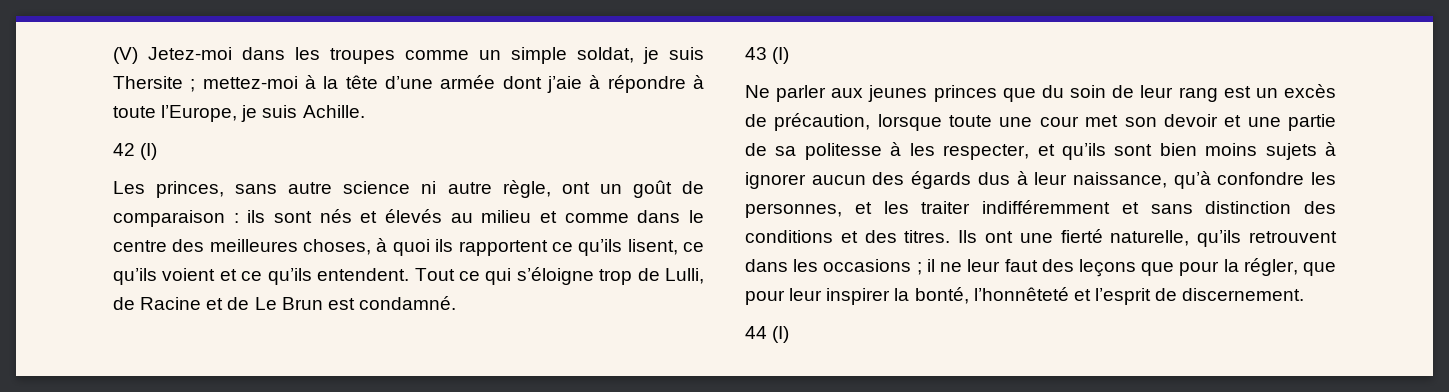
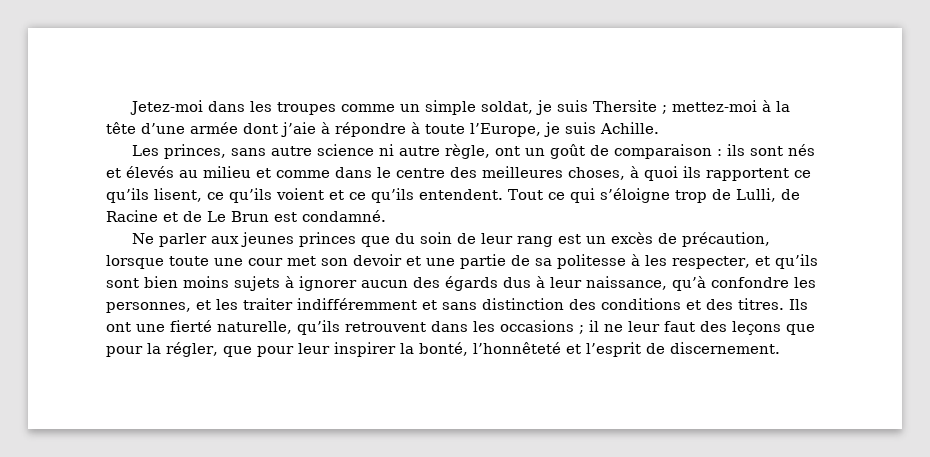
[113,47,138,64] (V) -> (129, 107) none
[113,143,158,160] // 42 (I) -> (659, 128) none
[745,47,790,64] // 43 (I) -> (386, 216) none
[745,326,790,343] // 44 (I) -> (780, 348) none

